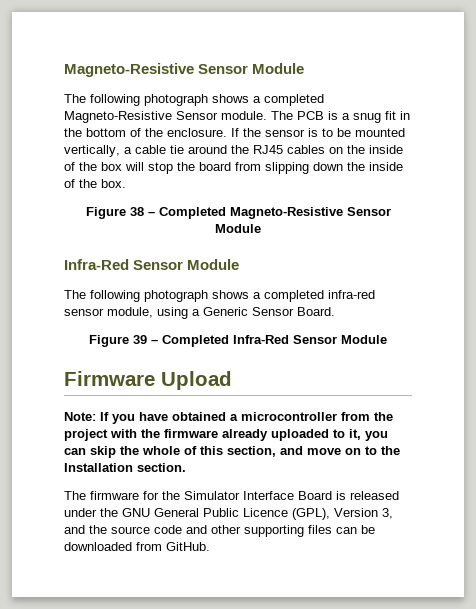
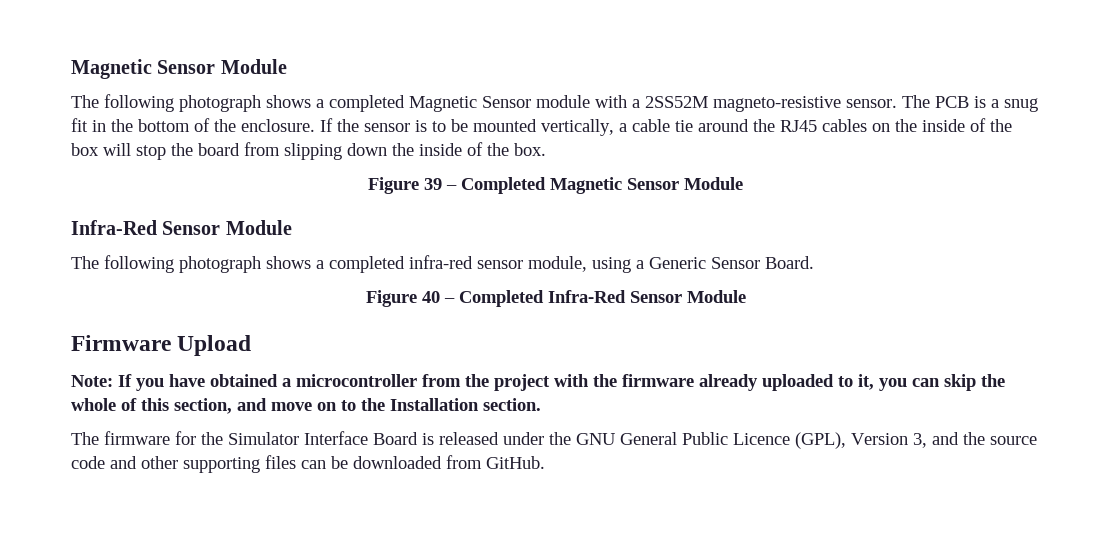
[64,63,305,77] [64,94,324,106] [64,111,267,123] Magneto-Resistive Sensor Module // The following photograph shows a completed Magneto-Resistive Sensor module. -> [71,59,287,79] [71,94,897,112] Magnetic Sensor Module // The following photograph shows a completed Magnetic Sensor module with a 2SS52M magneto-resistive sensor.
[129,207,343,219] 38 – Completed Magneto-Resistive -> [424,177,622,194] 39 – Completed Magnetic
[133,335,147,344] 39 -> [421,291,440,303] 40

